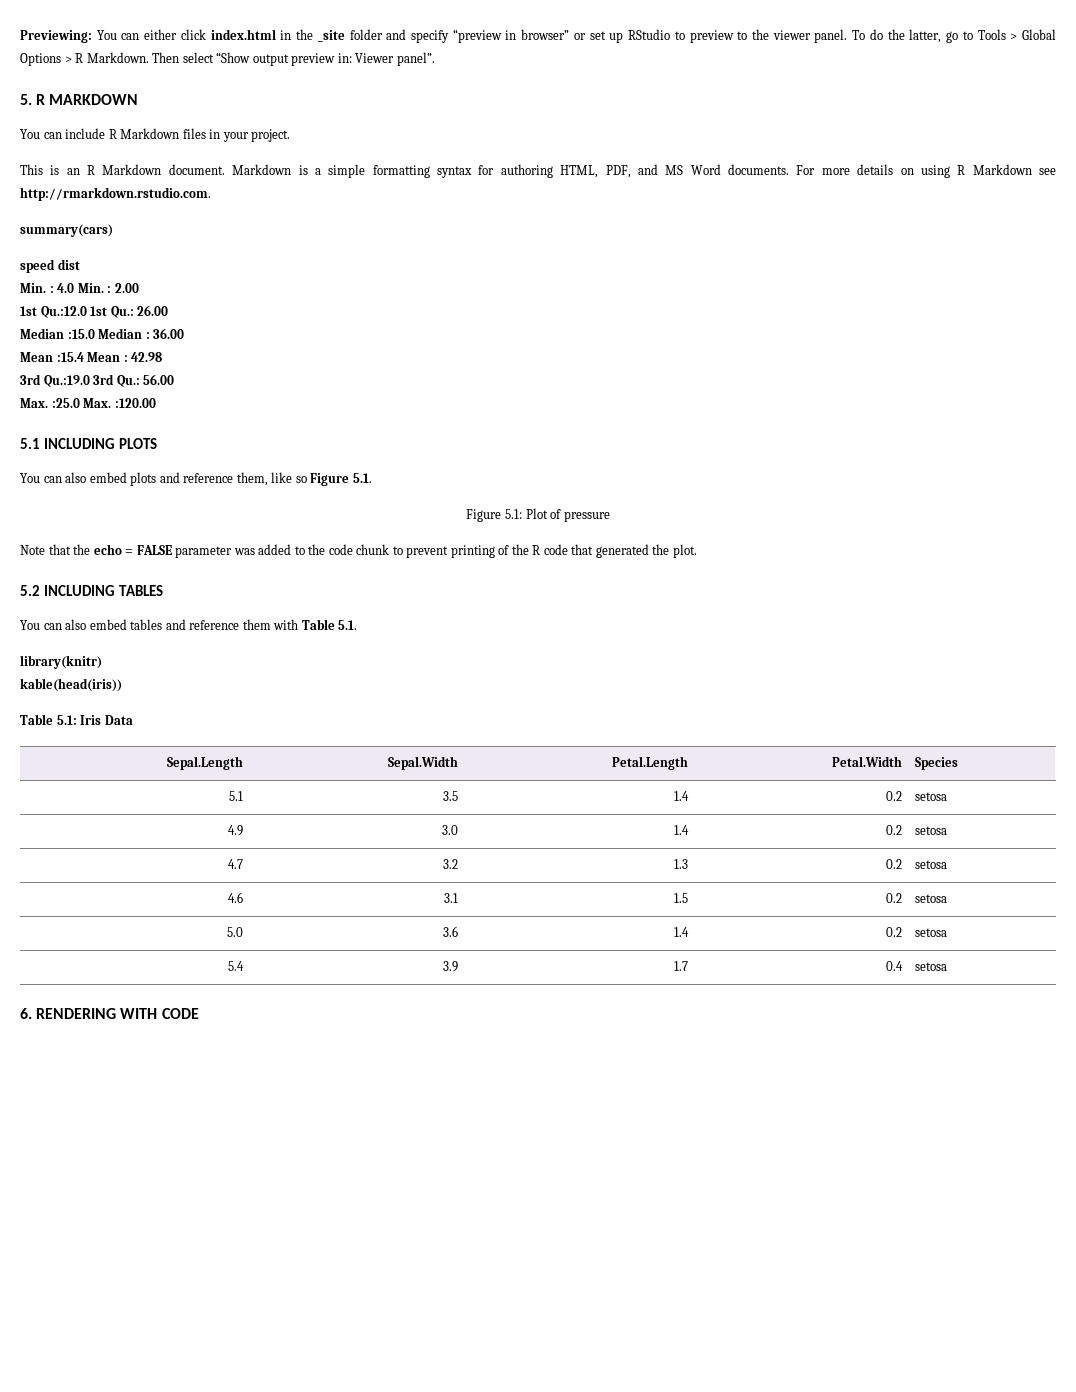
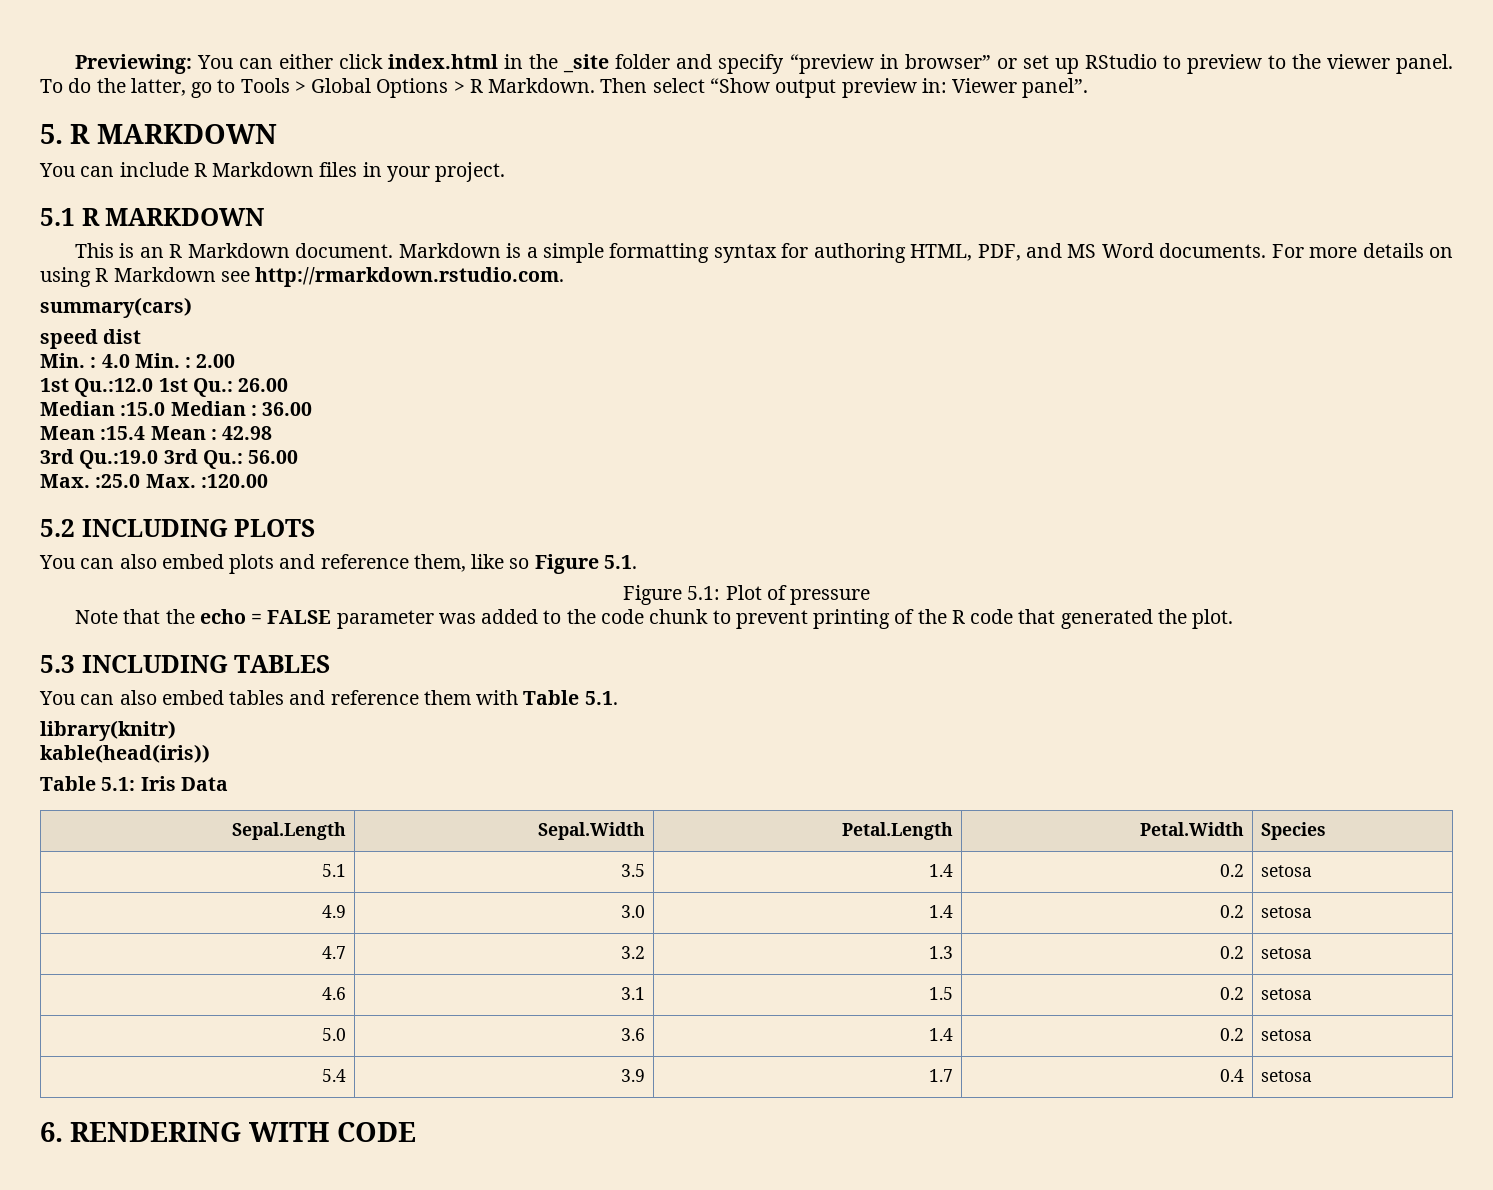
(291, 135) none -> [40,208,265,226] // 5.1 R MARKDOWN
[20,438,40,449] 5.1 -> [40,519,75,537] 5.2
[20,585,40,596] 5.2 -> [40,655,75,673] 5.3

